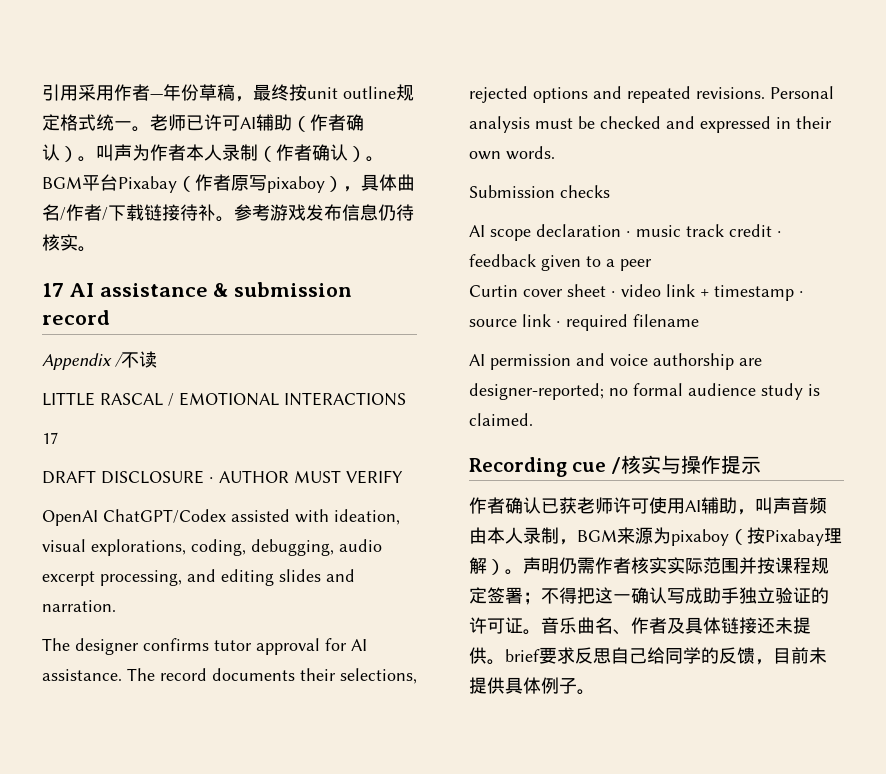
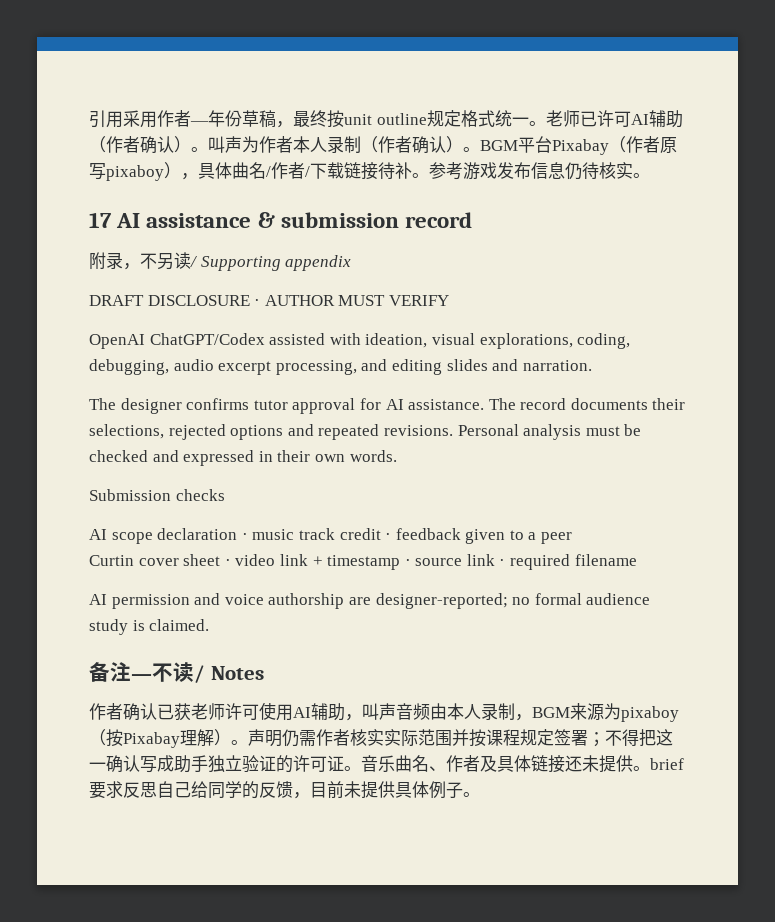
[42,351,157,370] [42,392,406,406] [42,432,58,444] Appendix /不读 // LITTLE RASCAL / EMOTIONAL INTERACTIONS // 17 -> [89,252,352,271] 附录，不另读/ Supporting appendix
[469,455,761,477] Recording cue /核实与操作提示 -> [89,662,264,683] 备注—不读/ Notes

